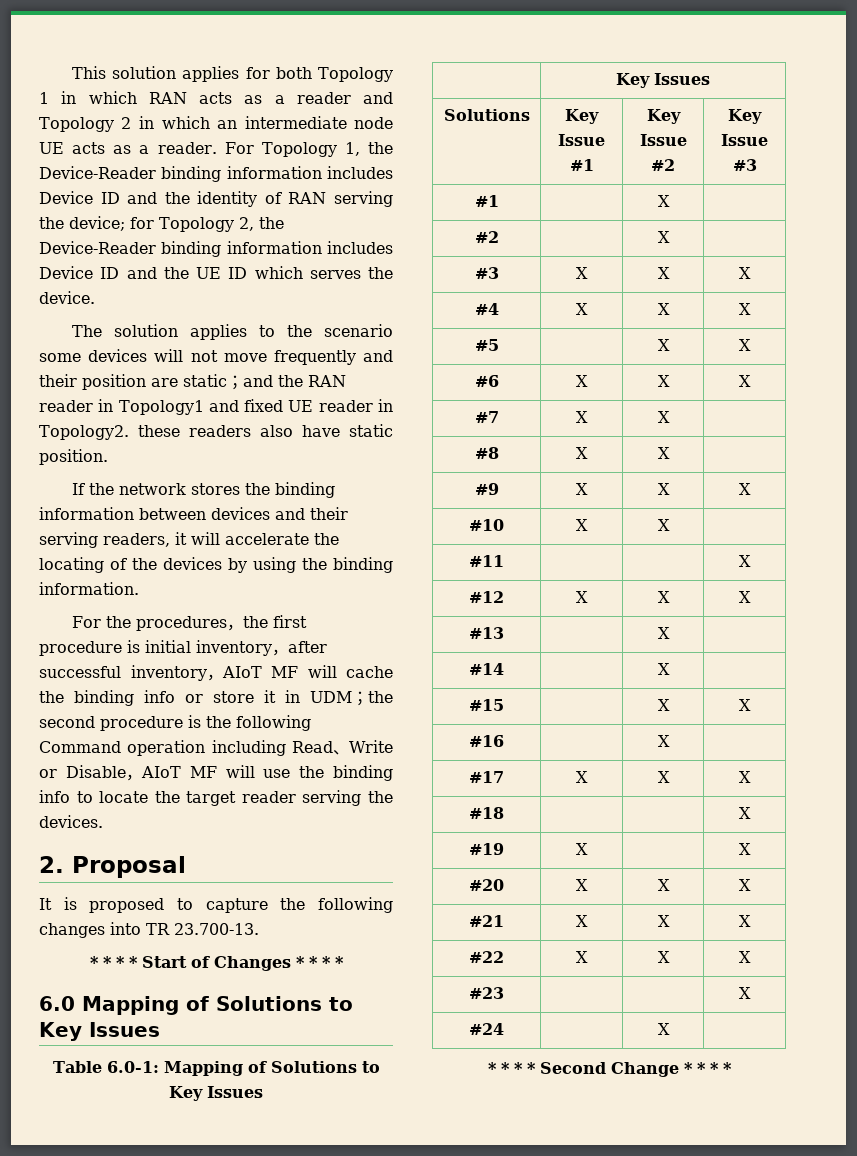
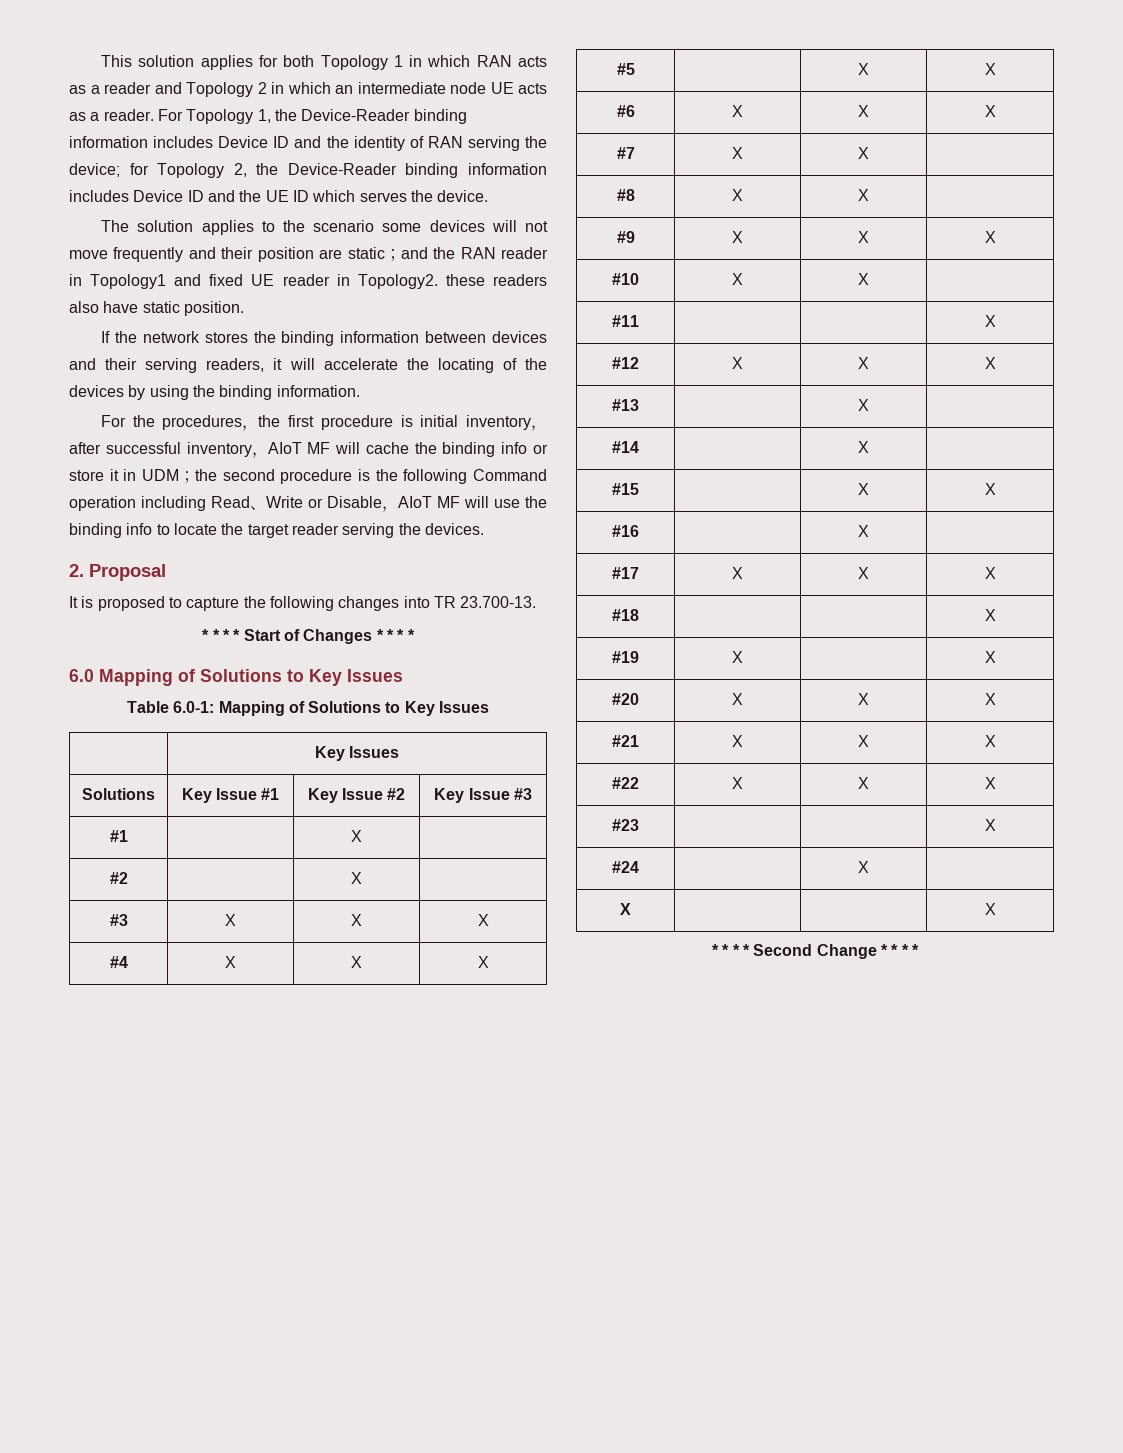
(670, 1029) none -> [620,903,631,915] [984,903,996,915] // X | | | X

